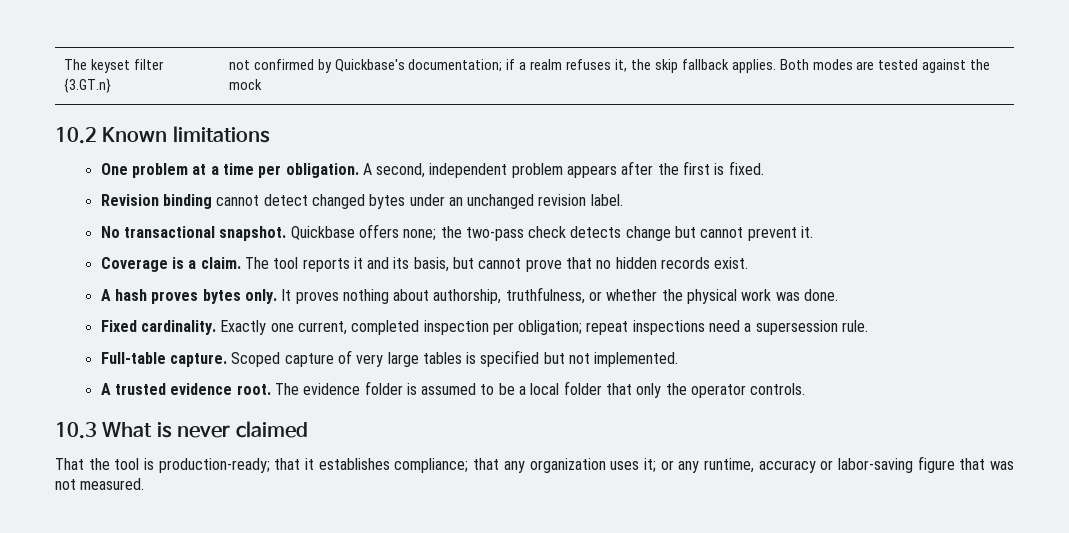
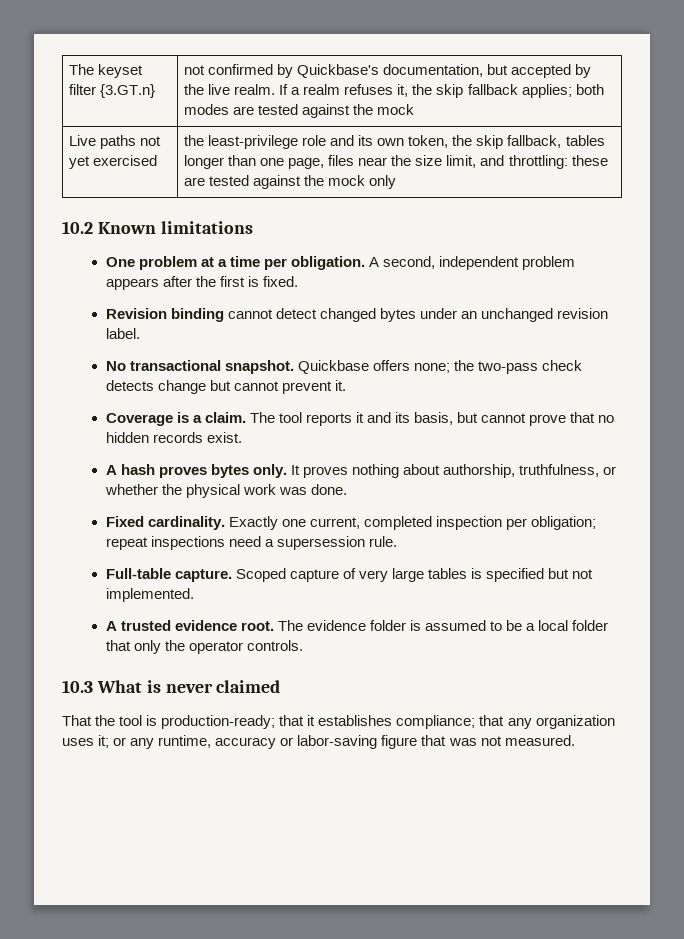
[408,59,516,72] documentation; if -> [383,64,592,78] [184,84,289,95] documentation, but accepted by the live realm. If
[731,59,809,73] applies. Both -> [521,84,604,98] applies; both
(262, 84) none -> [69,135,162,149] [69,155,158,169] [184,135,605,149] [184,155,608,169] [184,175,397,189] // Live paths not yet exercised | the least-privilege role and its own token, the skip fallback, tables longer than one page, files near the size limit, and throttling: these are tested against the mock only

